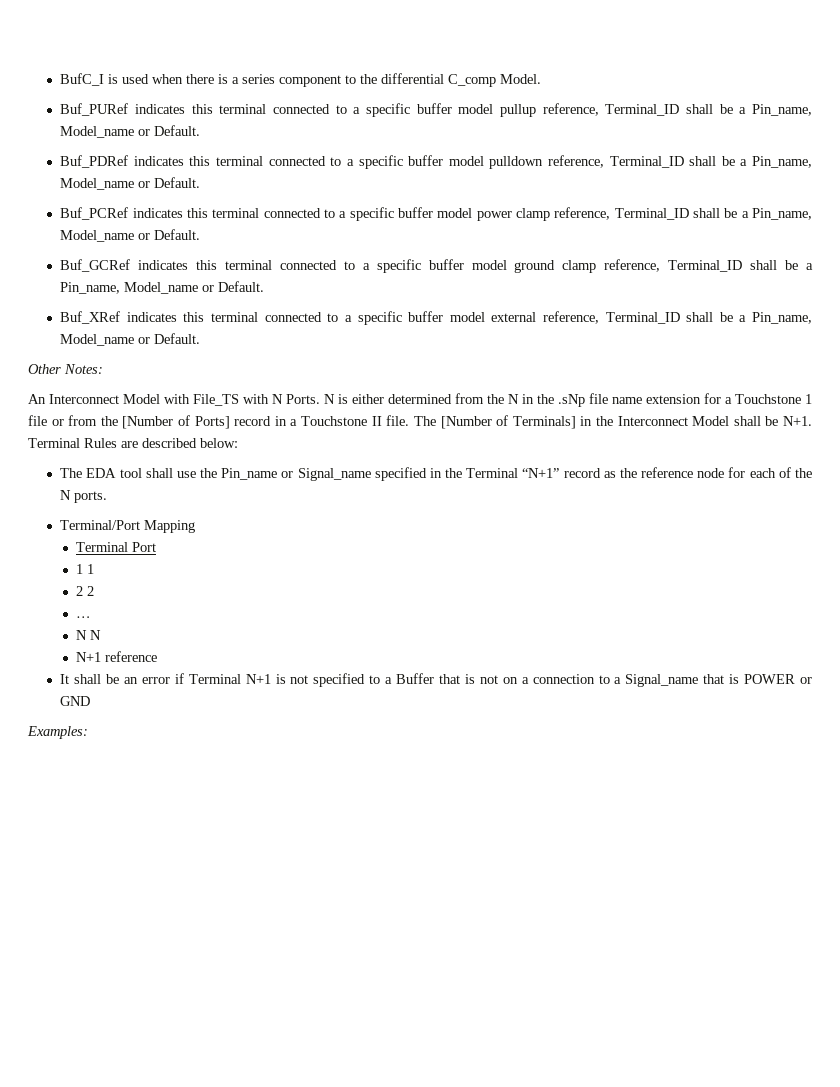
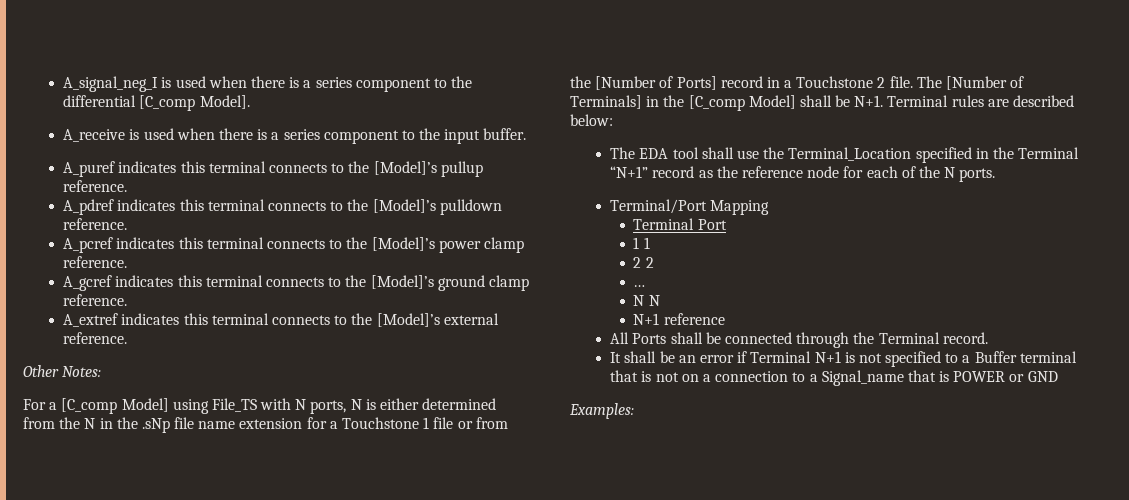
[60,73,105,86] BufC_I -> [63,76,159,92] A_signal_neg_I
[448,74,542,87] [60,103,812,117] [60,125,201,138] [60,155,812,169] [60,177,201,190] [60,207,813,221] [60,229,201,242] [60,259,813,273] [60,281,265,294] [60,311,812,325] [60,333,201,346] [28,364,103,374] [28,394,190,404] C_comp Model. // Buf_PURef indicates this terminal connected to a specific buffer model pullup reference, Terminal_ID shall be a Pin_name, Model_name or Default. // Buf_PDRef indicates this terminal connected to a specific buffer model pulldown reference, Terminal_ID shall be a Pin_name, Model_name or Default. // Buf_PCRef indicates this terminal connected to a specific buffer model power clamp reference, Terminal_ID shall be a Pin_name, Model_name or Default. // Buf_GCRef indicates this terminal connected to a specific buffer model ground clamp reference, Terminal_ID shall be a Pin_name, Model_name or Default. // Buf_XRef indicates this terminal connected to a specific buffer model external reference, Terminal_ID shall be a Pin_name, Model_name or Default. // Other Notes: // An Interconnect Model with -> [139,95,250,111] [63,128,527,144] [63,161,483,177] [63,180,128,192] [63,199,502,215] [63,218,128,230] [63,237,524,253] [63,256,128,268] [63,275,529,291] [63,294,128,306] [63,313,499,327] [63,332,128,344] [23,365,102,377] [23,398,209,414] [C_comp Model]. // A_receive is used when there is a series component to the input buffer. // A_puref indicates this terminal connects to the [Model]’s pullup reference. // A_pdref indicates this terminal connects to the [Model]’s pulldown reference. // A_pcref indicates this terminal connects to the [Model]’s power clamp reference. // A_gcref indicates this terminal connects to the [Model]’s ground clamp reference. // A_extref indicates this terminal connects to the [Model]’s external reference. // Other Notes: // For a [C_comp Model] using
[286,394,320,404] Ports. -> [310,400,347,414] ports,
[371,416,382,426] II -> [877,77,886,88] 2
[617,416,730,426] Interconnect Model -> [688,95,796,111] [C_comp Model]
[84,438,117,448] Rules -> [951,95,984,107] rules
[221,468,371,481] Pin_name or Signal_name -> [788,147,912,161] Terminal_Location
(158, 656) none -> [610,332,988,348] // All Ports shall be connected through the Terminal record.
(435, 678) none -> [1019,351,1077,363] terminal

